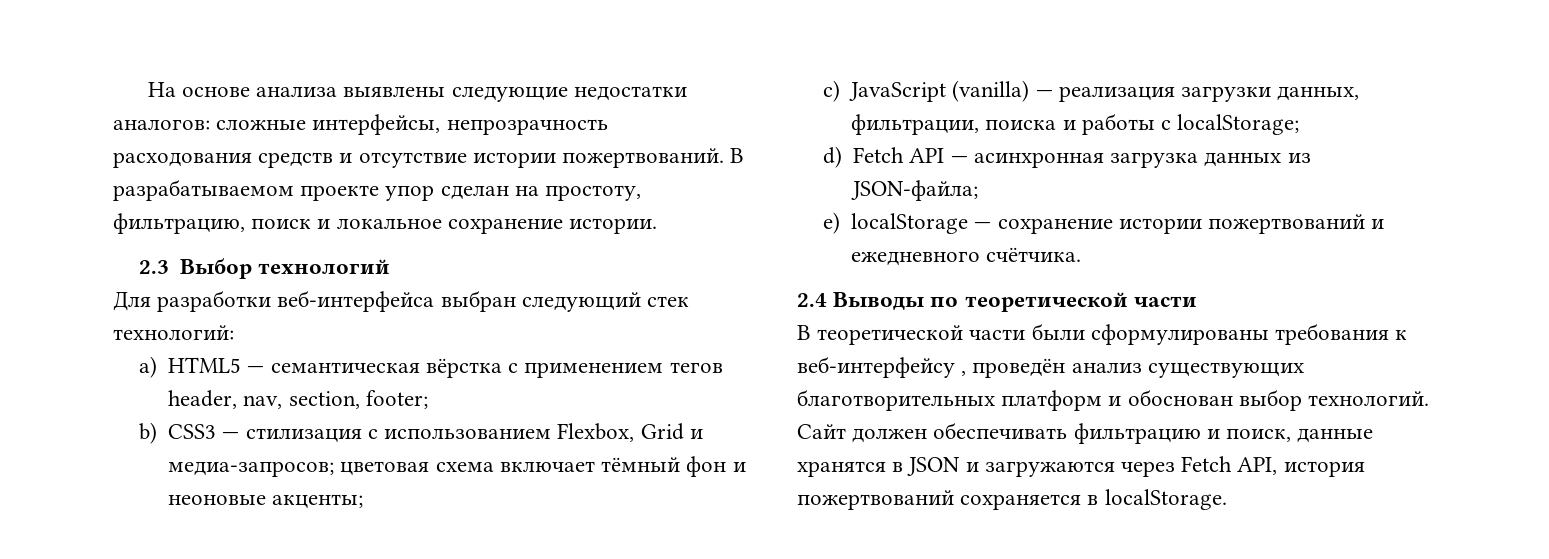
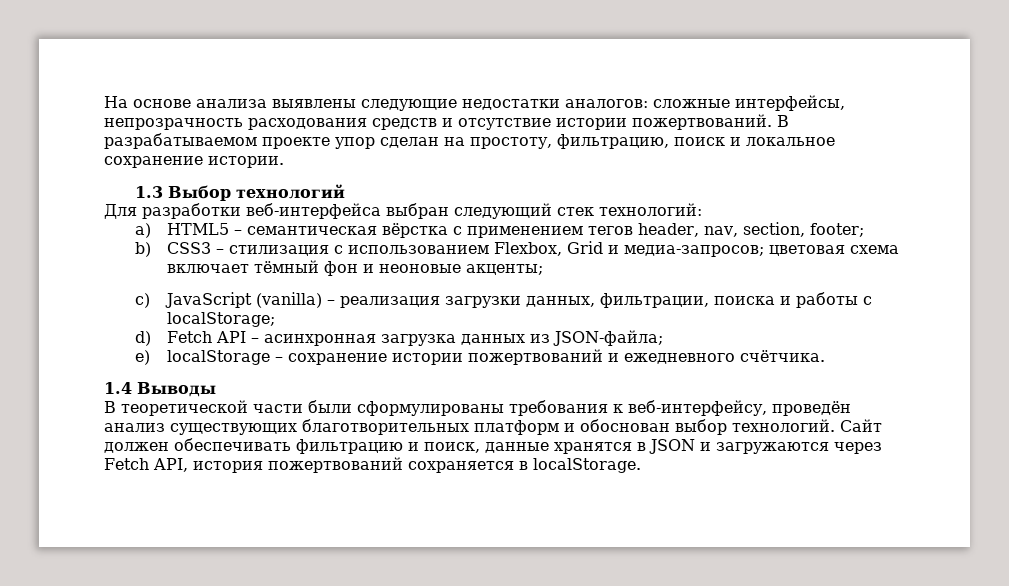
[138,260,169,274] 2.3 -> [135,186,164,198] 1.3
[247,366,265,373] — -> [233,230,242,235] –
[222,432,240,439] — -> [215,249,224,254] –
[1035,90,1053,97] — -> [326,300,335,305] –
[950,156,968,163] — -> [250,338,259,343] –
[974,222,992,229] — -> [274,357,283,362] –
[797,293,827,307] 2.4 -> [104,382,132,394] 1.4
[930,292,1197,312] по теоретической части -> (216, 389) none
[797,356,967,378] веб-интерфейсу , -> [628,400,767,416] веб-интерфейсу,

